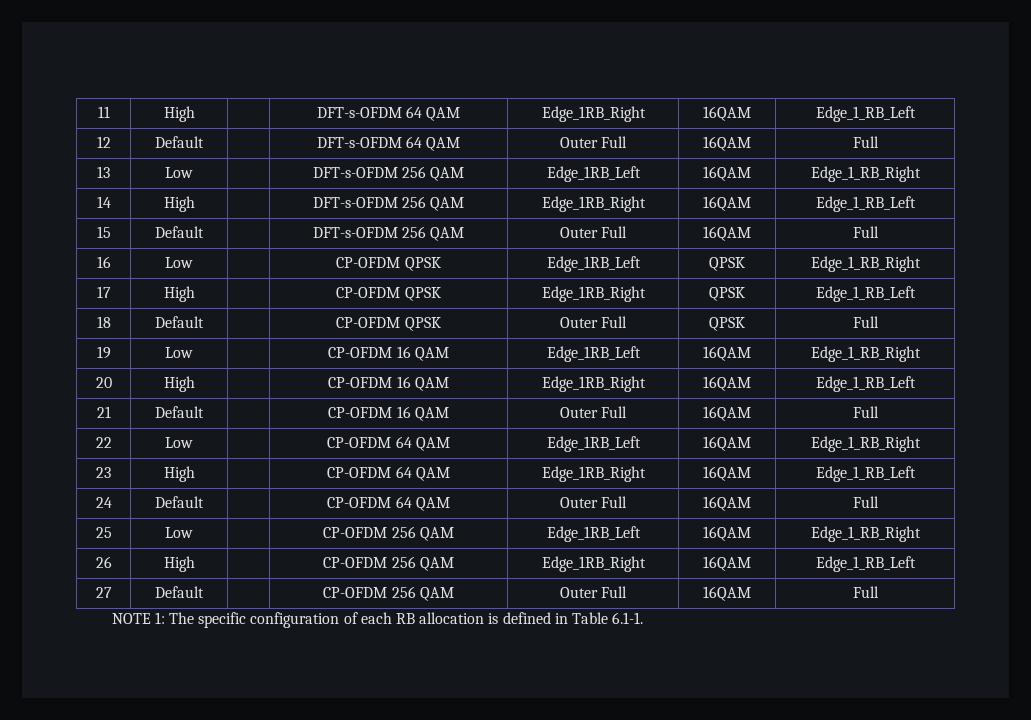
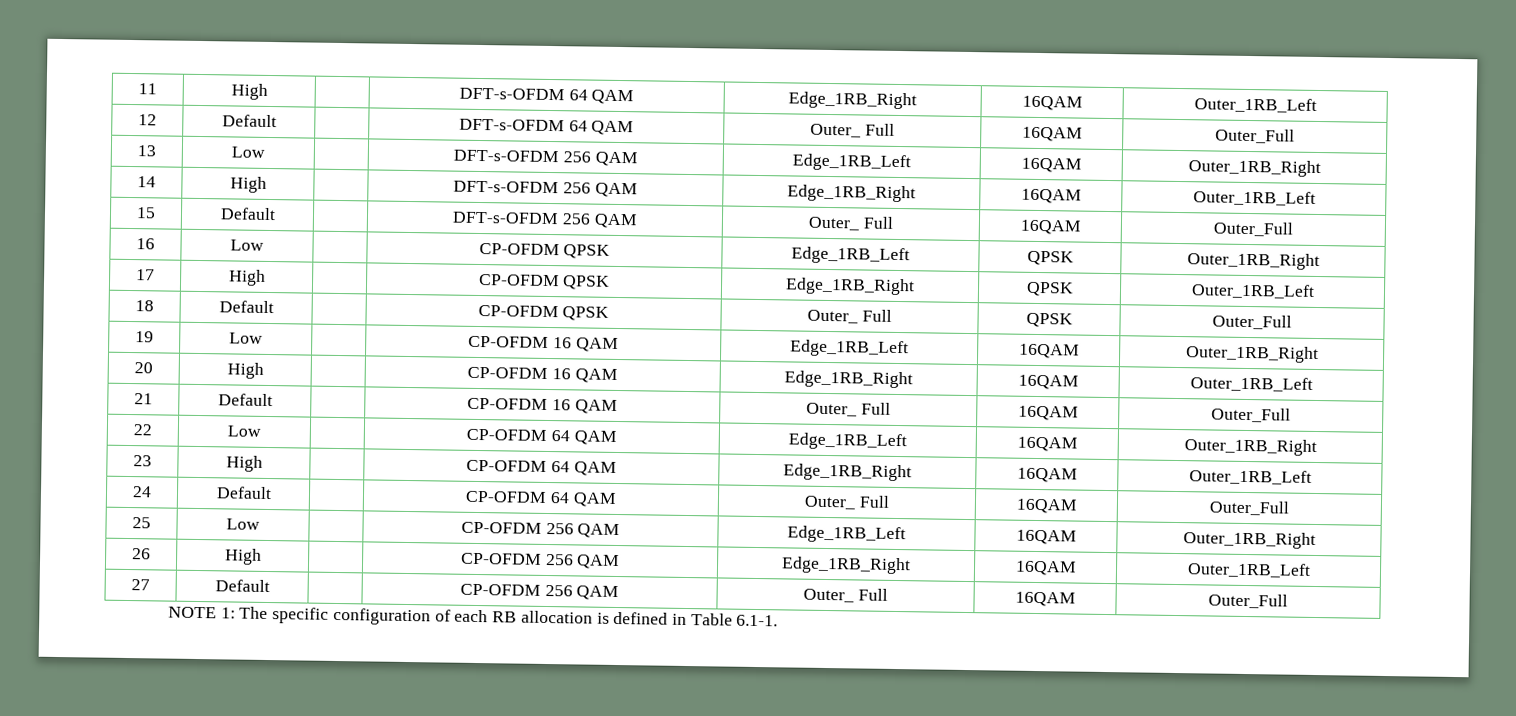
[815,106,916,122] Edge_1_RB_Left -> [1193,97,1317,113] Outer_1RB_Left
[559,136,628,148] [703,136,751,151] [852,136,879,148] Outer Full | 16QAM | Full -> [810,123,895,138] [1021,126,1083,142] [1215,128,1295,144] Outer_ Full | 16QAM | Outer_Full
[810,166,921,182] Edge_1_RB_Right -> [1187,159,1321,178] Outer_1RB_Right
[815,196,916,212] Edge_1_RB_Left -> [1192,190,1316,206] Outer_1RB_Left
[559,226,628,238] [703,226,751,241] [852,226,879,238] Outer Full | 16QAM | Full -> [808,216,894,231] [1019,219,1081,235] [1213,221,1293,237] Outer_ Full | 16QAM | Outer_Full
[810,256,921,272] Edge_1_RB_Right -> [1186,252,1320,271] Outer_1RB_Right
[815,286,916,302] Edge_1_RB_Left -> [1190,283,1315,299] Outer_1RB_Left
[559,317,598,328] Outer -> [807,309,859,324] Outer_
[852,316,879,328] Full -> [1212,314,1292,330] Outer_Full
[810,346,921,362] Edge_1_RB_Right -> [1184,345,1319,364] Outer_1RB_Right
[815,376,916,392] Edge_1_RB_Left -> [1189,376,1313,392] Outer_1RB_Left
[559,406,628,418] [703,406,751,421] [852,406,879,418] Outer Full | 16QAM | Full -> [806,402,891,417] [1017,405,1079,421] [1211,407,1291,423] Outer_ Full | 16QAM | Outer_Full
[810,436,921,452] Edge_1_RB_Right -> [1183,438,1317,457] Outer_1RB_Right
[815,466,916,482] Edge_1_RB_Left -> [1188,469,1312,485] Outer_1RB_Left
[559,496,628,508] [703,496,751,511] [852,496,879,508] Outer Full | 16QAM | Full -> [804,495,890,510] [1015,498,1078,514] [1209,500,1289,516] Outer_ Full | 16QAM | Outer_Full
[810,526,921,542] Edge_1_RB_Right -> [1182,531,1316,549] Outer_1RB_Right
[815,556,916,572] Edge_1_RB_Left -> [1186,562,1311,578] Outer_1RB_Left
[559,586,628,598] [703,586,751,601] [852,586,879,598] Outer Full | 16QAM | Full -> [803,588,888,603] [1014,591,1076,607] [1208,593,1288,609] Outer_ Full | 16QAM | Outer_Full

